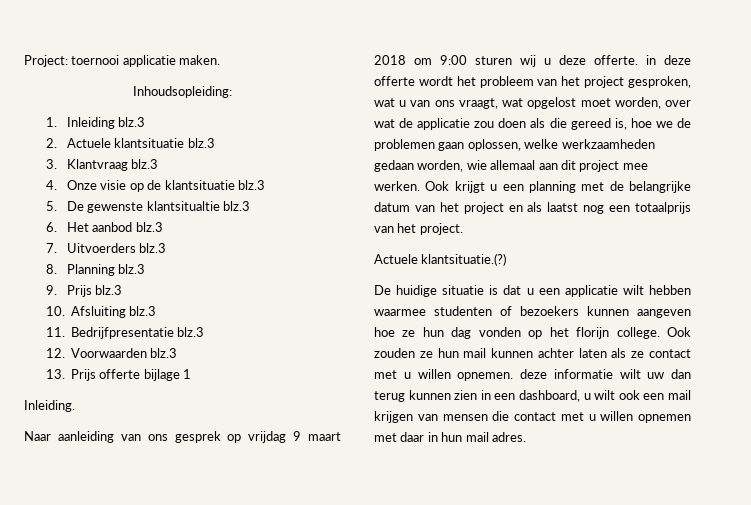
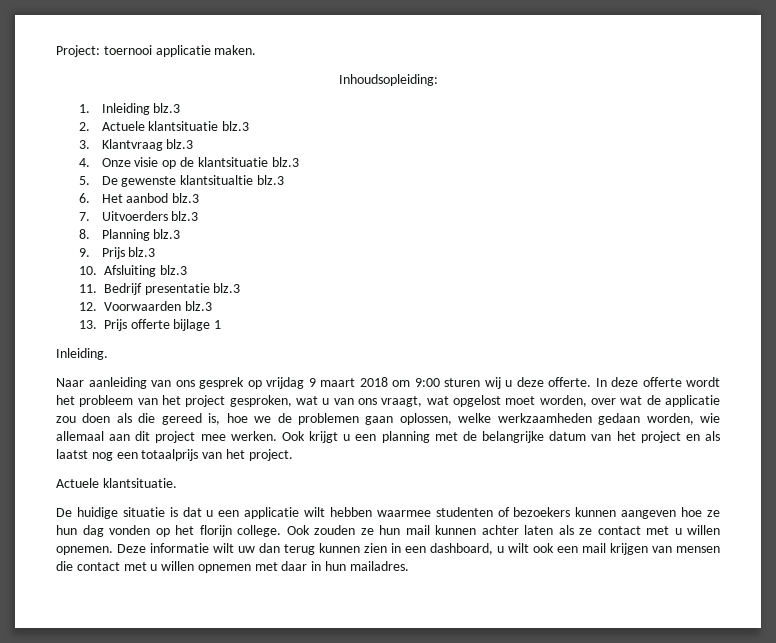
[70,327,174,339] Bedrijfpresentatie -> [103,283,210,295] Bedrijf presentatie
[646,55,656,65] in -> [595,378,607,387] In
[421,253,507,266] klantsituatie.(?) -> [102,478,177,488] klantsituatie.
[520,369,547,379] deze -> [117,544,146,553] Deze
[465,432,526,442] mail adres. -> [349,561,409,571] mailadres.

